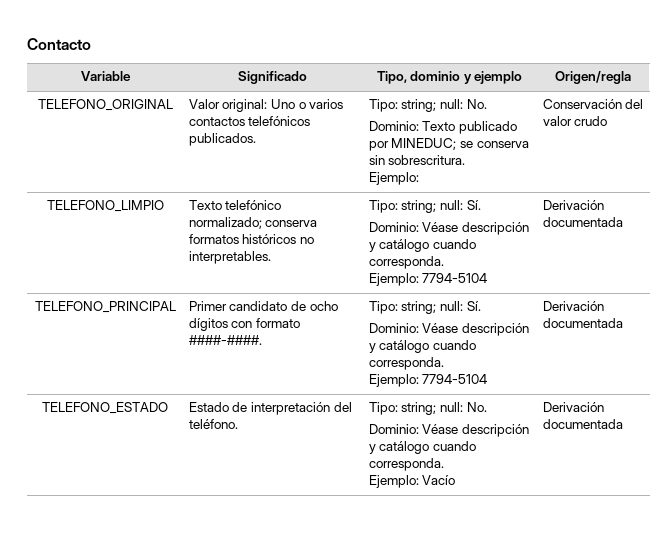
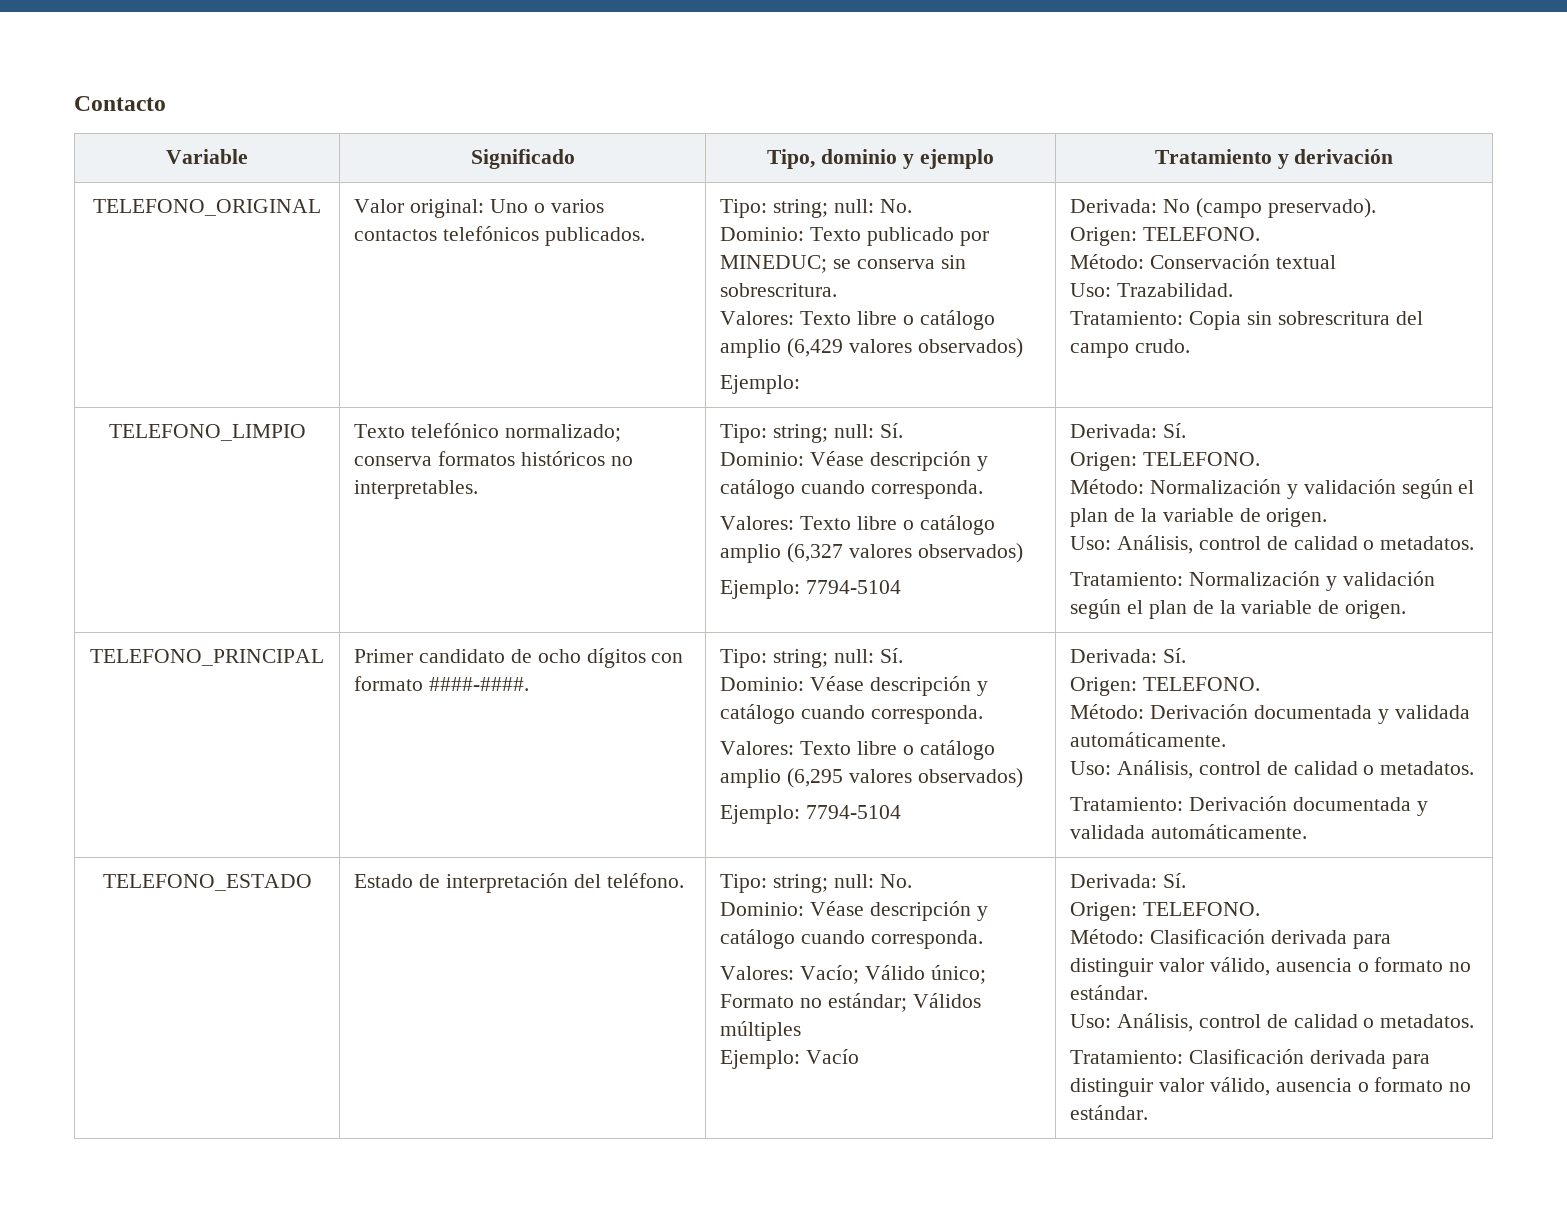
[555,71,631,84] Origen/regla -> [1154,149,1394,169] Tratamiento y derivación
[368,172,419,185] [542,99,644,109] [542,116,608,126] Ejemplo: | Conservación del valor crudo -> [720,310,995,330] [720,338,1023,358] [720,375,801,394] [1070,198,1376,218] [1070,227,1261,246] [1070,254,1337,269] [1070,283,1234,297] [1070,311,1423,330] [1070,339,1191,358] Valores: Texto libre o catálogo amplio (6,429 valores observados) // Ejemplo: | Derivada: No (campo preservado). // Origen: TELEFONO. // Método: Conservación textual // Uso: Trazabilidad. // Tratamiento: Copia sin sobrescritura del campo crudo.
[368,273,488,286] [542,200,604,210] [542,217,623,227] Ejemplo: 7794-5104 | Derivación documentada -> [720,515,995,535] [720,543,1023,563] [720,580,902,599] [1070,423,1187,438] [1070,452,1261,471] [1070,479,1475,499] [1070,508,1328,527] [1070,535,1475,554] [1070,571,1435,591] [1070,599,1407,619] Valores: Texto libre o catálogo amplio (6,327 valores observados) // Ejemplo: 7794-5104 | Derivada: Sí. // Origen: TELEFONO. // Método: Normalización y validación según el plan de la variable de origen. // Uso: Análisis, control de calidad o metadatos. // Tratamiento: Normalización y validación según el plan de la variable de origen.
[368,374,488,387] [542,301,604,311] [542,318,623,328] Ejemplo: 7794-5104 | Derivación documentada -> [720,740,995,760] [720,768,1023,788] [720,805,902,824] [1070,648,1187,663] [1070,677,1261,696] [1070,704,1470,724] [1070,732,1227,747] [1070,760,1475,779] [1070,796,1428,816] [1070,824,1308,839] Valores: Texto libre o catálogo amplio (6,295 valores observados) // Ejemplo: 7794-5104 | Derivada: Sí. // Origen: TELEFONO. // Método: Derivación documentada y validada automáticamente. // Uso: Análisis, control de calidad o metadatos. // Tratamiento: Derivación documentada y validada automáticamente.
[368,475,456,488] [542,402,604,412] [542,419,623,429] Ejemplo: Vacío | Derivación documentada -> [720,965,986,984] [720,993,981,1012] [720,1021,802,1041] [720,1049,860,1069] [1070,873,1187,888] [1070,902,1261,921] [1070,929,1391,949] [1070,957,1472,977] [1070,985,1149,1000] [1070,1013,1475,1032] [1070,1049,1430,1069] [1070,1077,1472,1097] [1070,1105,1149,1120] Valores: Vacío; Válido único; Formato no estándar; Válidos múltiples // Ejemplo: Vacío | Derivada: Sí. // Origen: TELEFONO. // Método: Clasificación derivada para distinguir valor válido, ausencia o formato no estándar. // Uso: Análisis, control de calidad o metadatos. // Tratamiento: Clasificación derivada para distinguir valor válido, ausencia o formato no estándar.

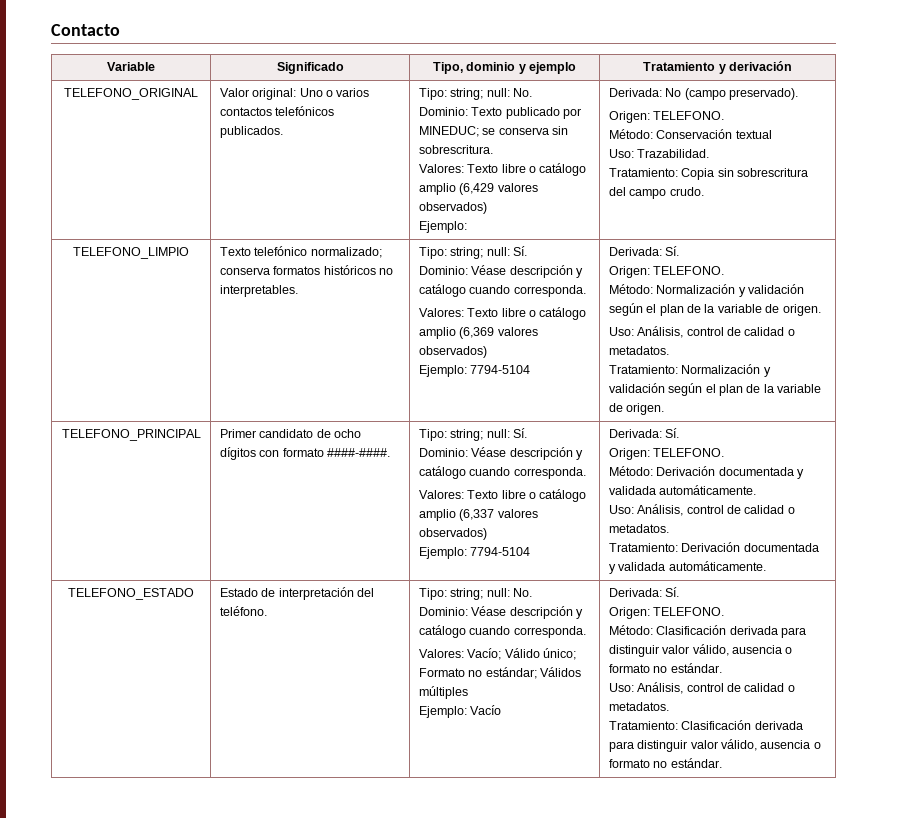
[787,543,844,563] (6,327 -> [459,327,495,339] (6,369
[787,768,844,788] (6,295 -> [459,509,495,521] (6,337

